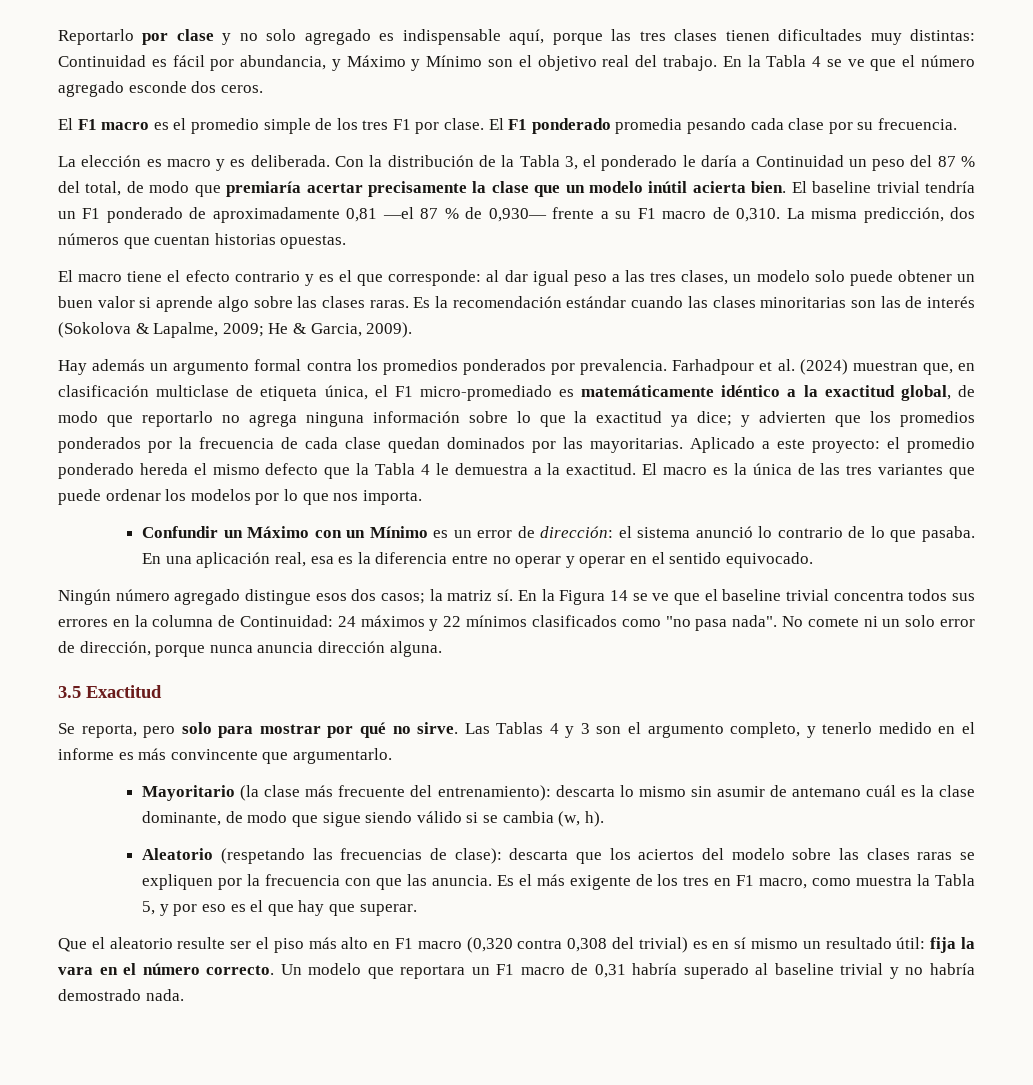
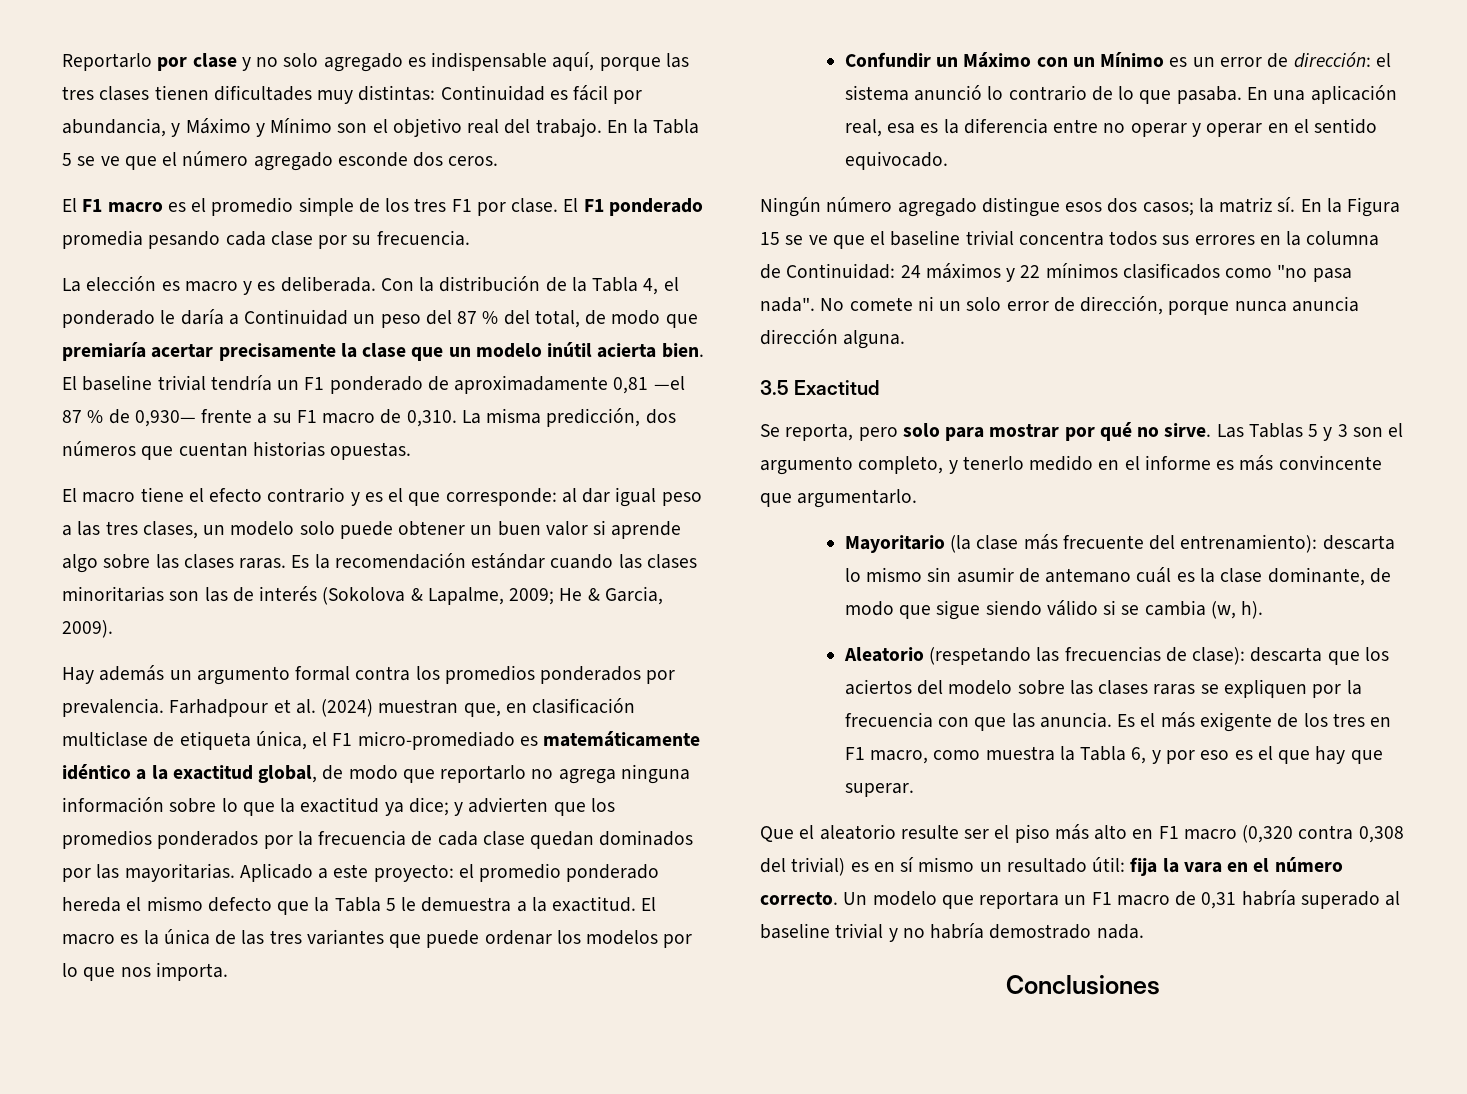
[812,56,822,67] 4 -> [62,153,72,166] 5
[564,156,578,170] 3, -> [643,278,659,295] 4,
[420,464,430,475] 4 -> [385,898,396,911] 5
[609,590,628,601] 14 -> [760,232,780,245] 15
[549,723,559,734] 4 -> [1308,424,1319,437] 5
[142,901,156,915] 5, -> [1131,747,1147,764] 6,
(184, 995) none -> [1005,975,1160,995] // Conclusiones

